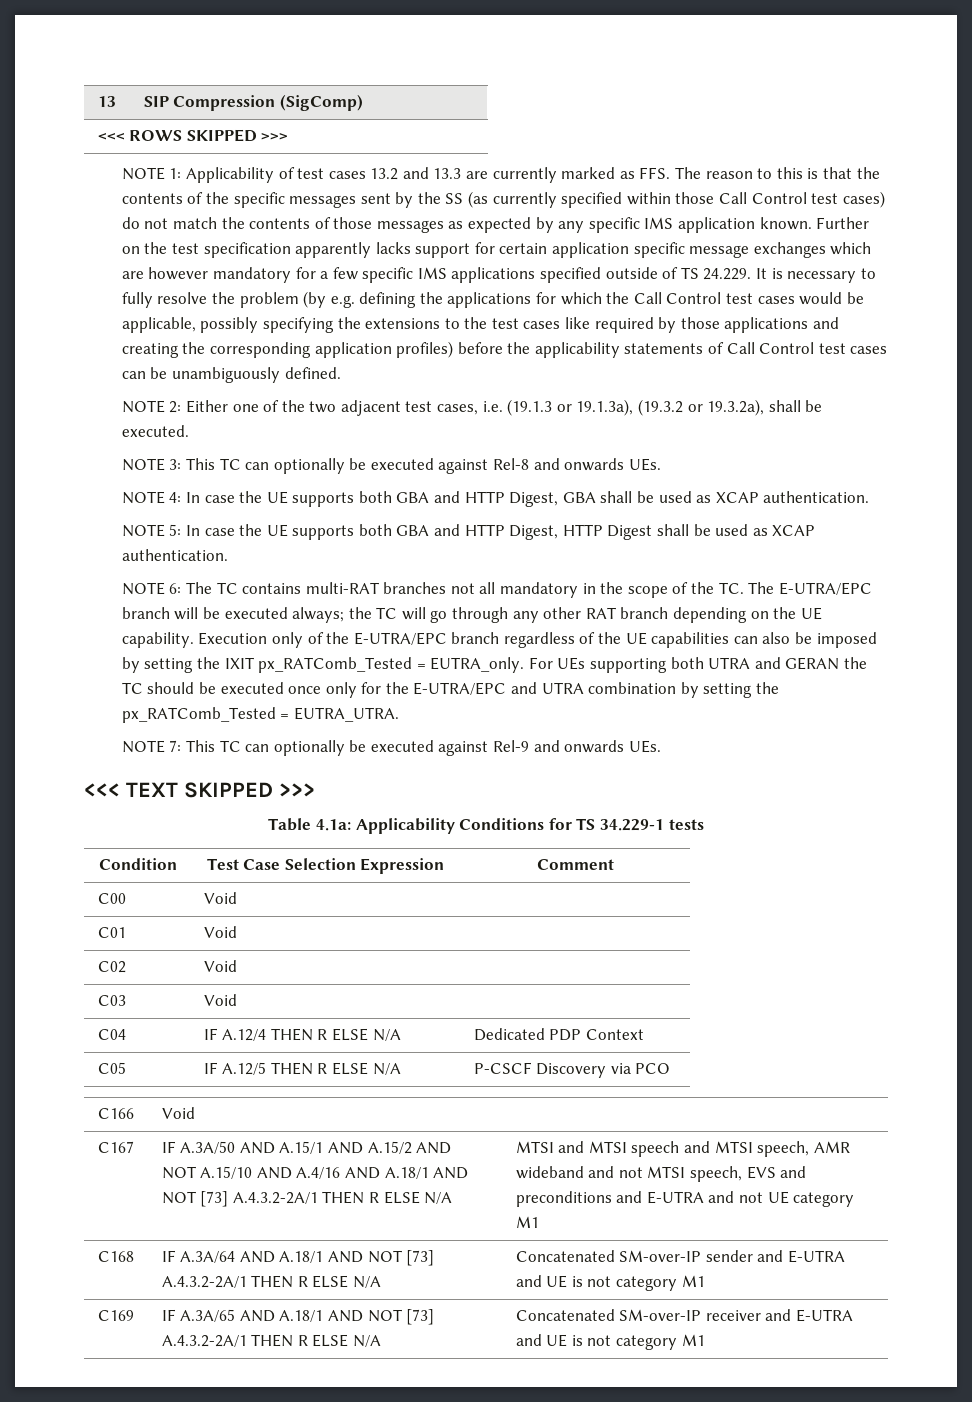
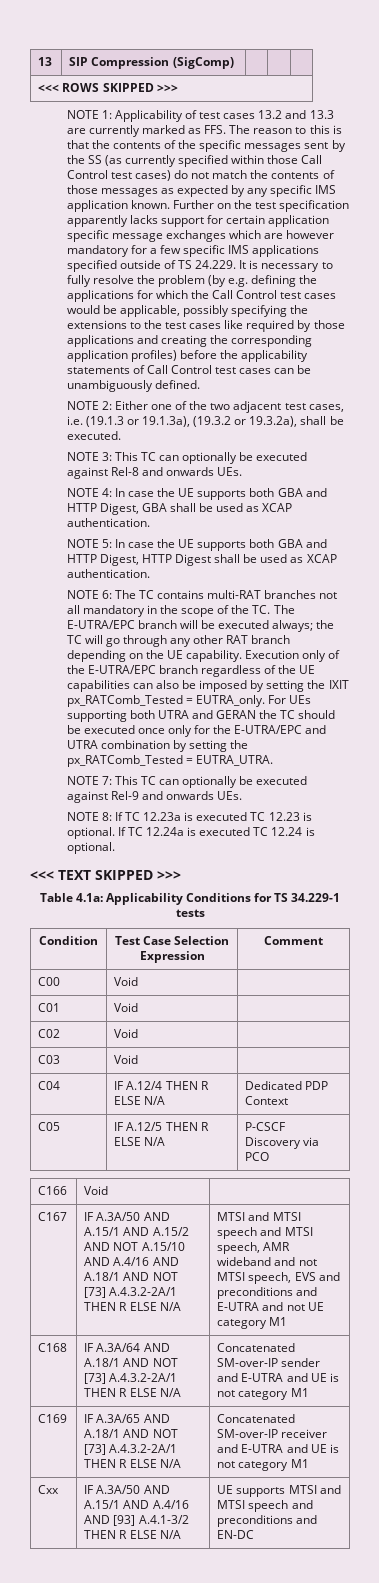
(661, 746) none -> [66,812,312,821] [66,827,315,839] [66,842,115,854] // NOTE 8: If TC 12.23a is executed TC 12.23 is optional. If TC 12.24a is executed TC 12.24 is optional.
(705, 1340) none -> [38,1485,60,1494] [84,1485,170,1494] [84,1500,189,1509] [84,1515,189,1526] [84,1530,181,1539] [217,1485,341,1497] [217,1500,313,1512] [217,1515,318,1527] [217,1530,255,1539] // Cxx | IF A.3A/50 AND A.15/1 AND A.4/16 AND [93] A.4.1-3/2 THEN R ELSE N/A | UE supports MTSI and MTSI speech and preconditions and EN-DC

